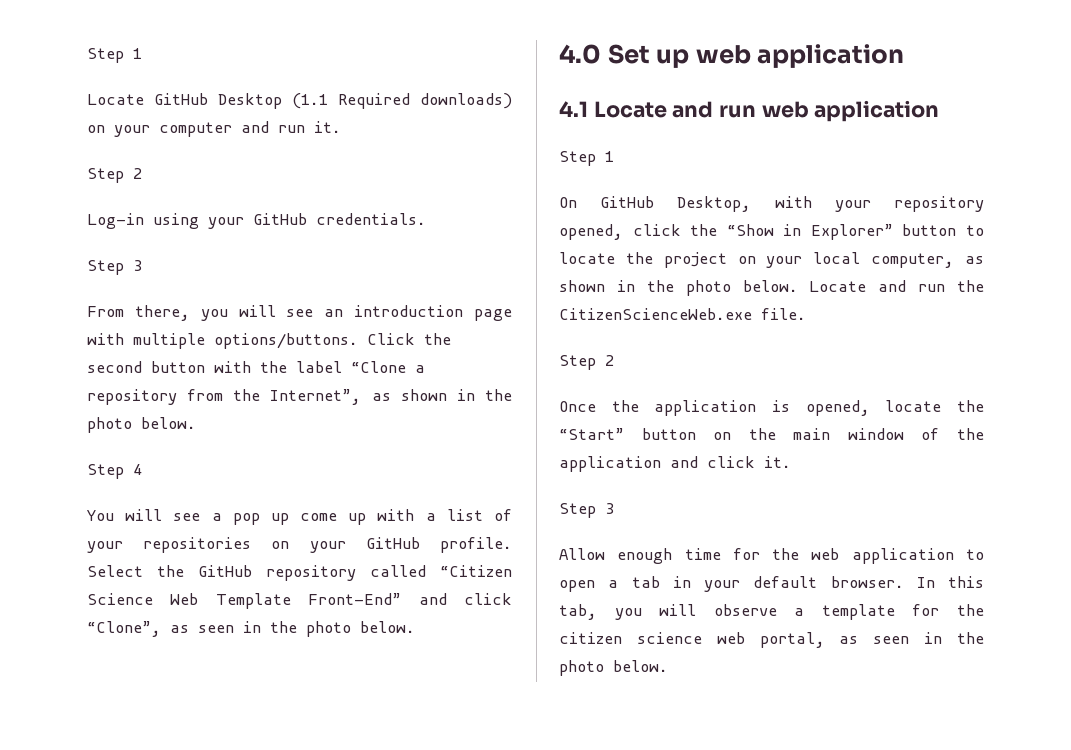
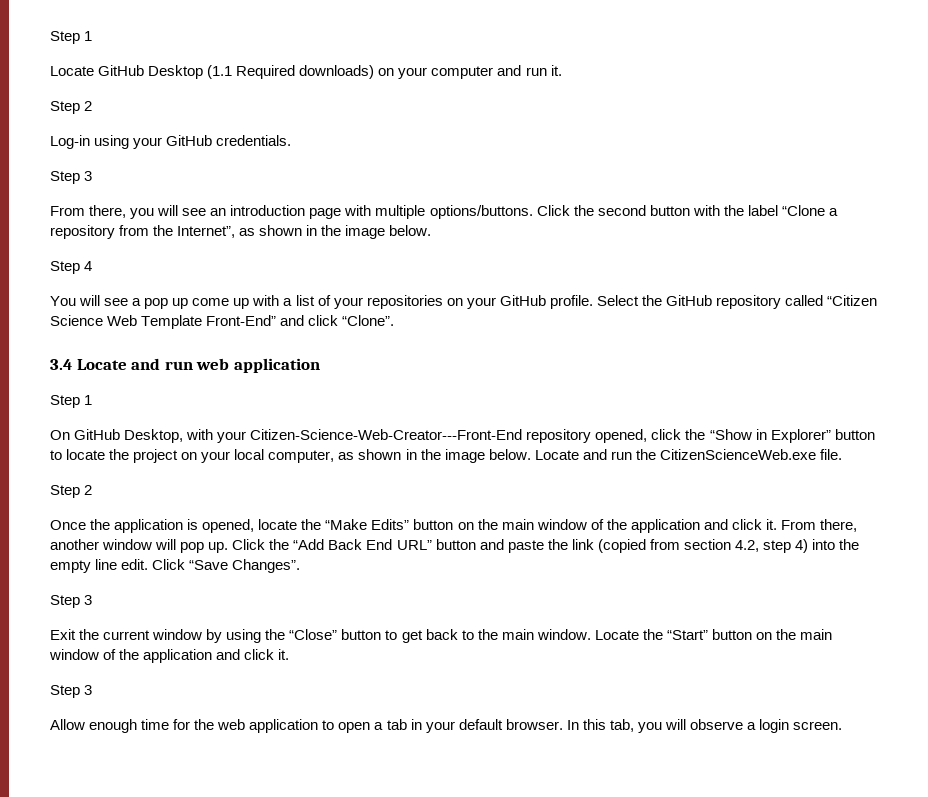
[87,417,132,433] photo -> [345,225,386,239] image
[87,621,415,637] [559,44,905,68] [559,101,588,117] “Clone”, as seen in the photo below. // 4.0 Set up web application // 4.1 -> [342,315,395,326] [50,359,72,370] “Clone”. // 3.4
(871, 206) none -> [250,429,523,440] Citizen-Science-Web-Creator---Front-End
[685,280,731,296] photo -> [444,449,485,463] image
(984, 406) none -> [325,519,858,533] [50,539,860,553] [50,559,301,573] [50,595,93,608] [50,629,663,643] “Make Edits” button on the main window of the application and click it. From there, another window will pop up. Click the “Add Back End URL” button and paste the link (copied from section 4.2, step 4) into the empty line edit. Click “Save Changes”. // Step 3 // Exit the current window by using the “Close” button to get back to the main window. Locate the
[821,604,984,620] [559,632,984,648] [559,660,668,676] template for the citizen science web portal, as seen in the photo below. -> [759,719,843,733] login screen.

